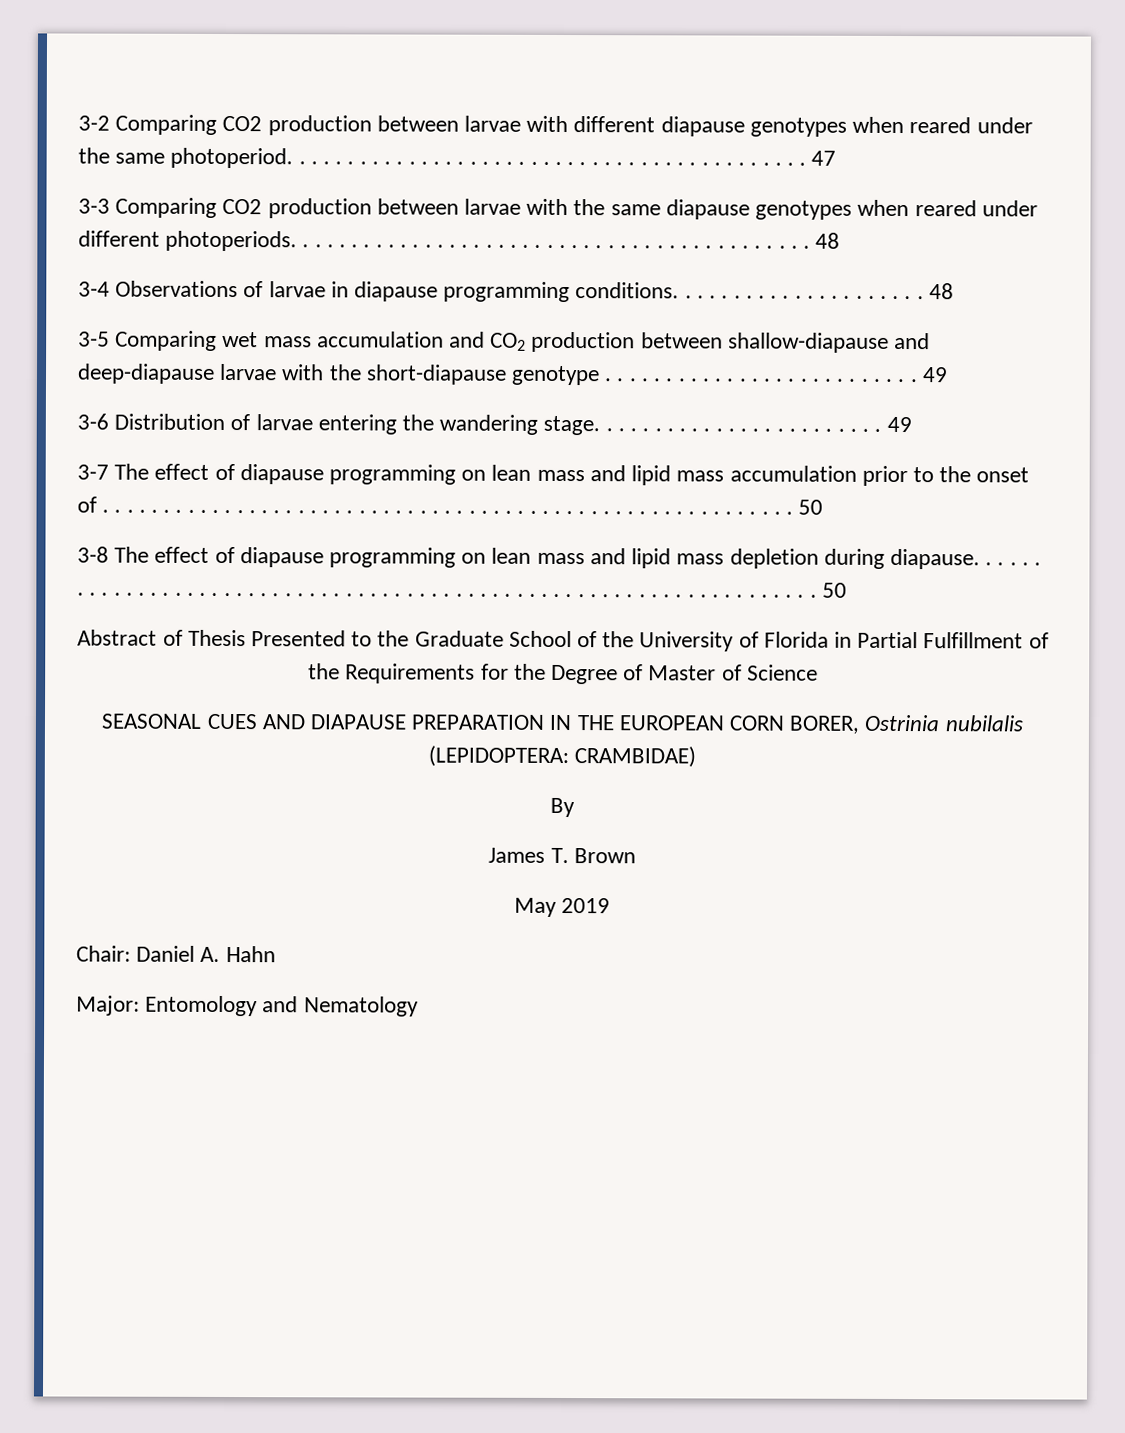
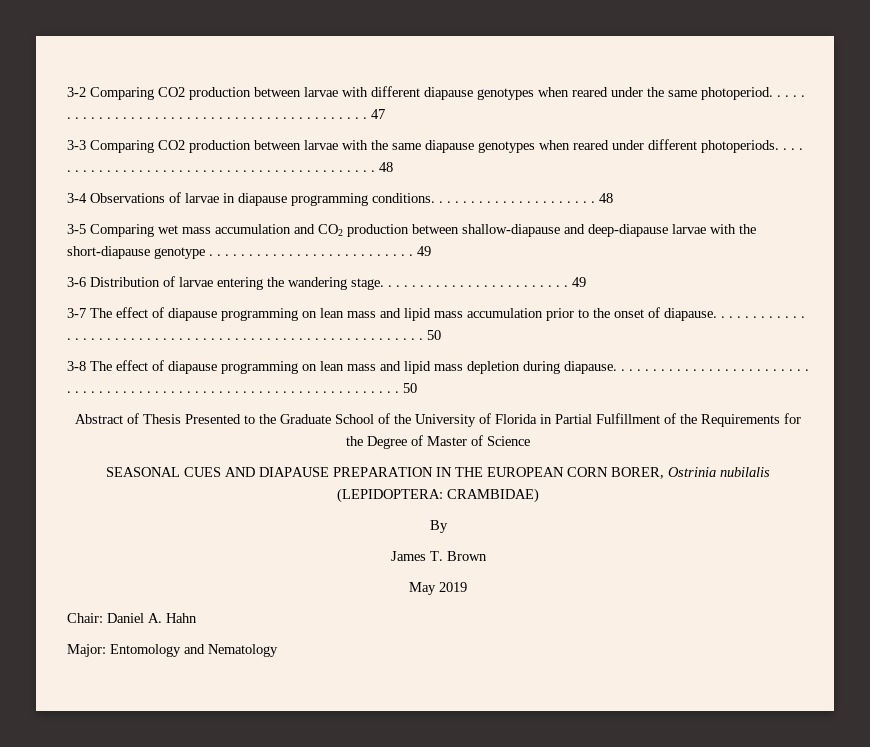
[102,509,110,513] . -> [664,308,717,321] diapause.

